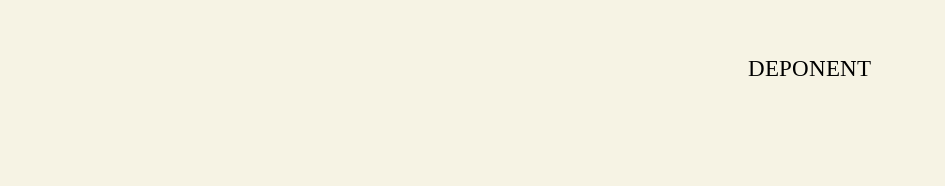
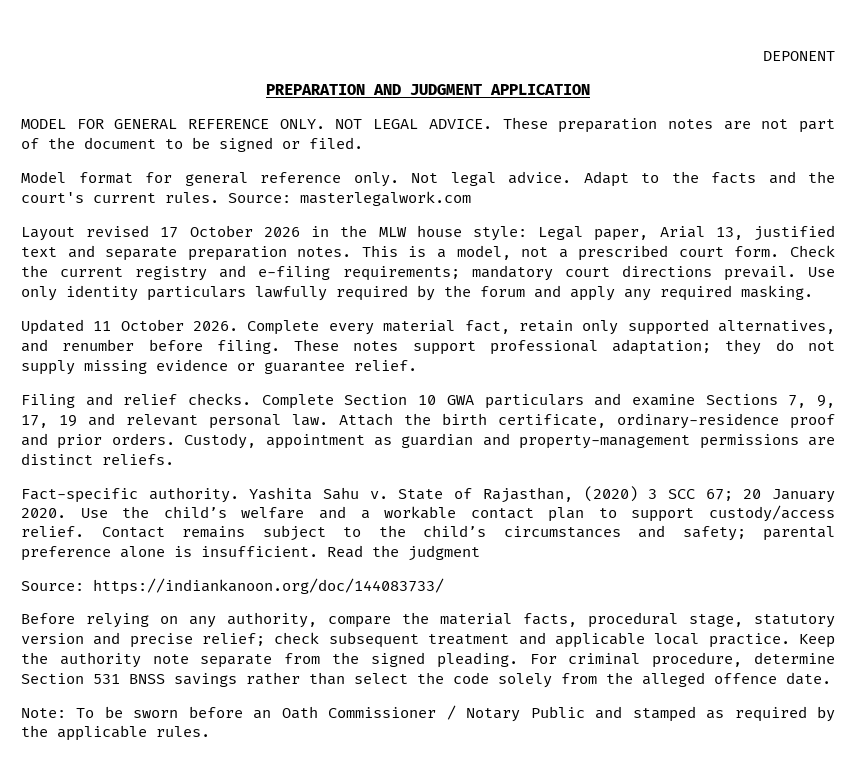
(871, 68) none -> [266,84,590,95] [21,117,836,133] [21,137,363,152] [21,171,835,187] [21,191,471,206] [21,225,835,241] [21,245,835,261] [21,265,836,281] [21,285,813,301] [21,319,836,335] [21,339,835,355] [21,359,417,375] [21,393,836,409] [21,413,835,429] [21,433,835,449] [21,453,174,465] [21,486,836,503] [21,505,836,522] [21,525,835,541] [21,545,480,561] [21,578,444,595] [21,612,835,628] [21,632,836,648] [21,652,836,668] [21,672,831,688] [21,705,835,722] [21,725,210,741] // PREPARATION AND JUDGMENT APPLICATION // MODEL FOR GENERAL REFERENCE ONLY. NOT LEGAL ADVICE. These preparation notes are not part of the document to be signed or filed. // Model format for general reference only. Not legal advice. Adapt to the facts and the court's current rules. Source: masterlegalwork.com // Layout revised 17 October 2026 in the MLW house style: Legal paper, Arial 13, justified text and separate preparation notes. This is a model, not a prescribed court form. Check the current registry and e-filing requirements; mandatory court directions prevail. Use only identity particulars lawfully required by the forum and apply any required masking. // Updated 11 October 2026. Complete every material fact, retain only supported alternatives, and renumber before filing. These notes support professional adaptation; they do not supply missing evidence or guarantee relief. // Filing and relief checks. Complete Section 10 GWA particulars and examine Sections 7, 9, 17, 19 and relevant personal law. Attach the birth certificate, ordinary-residence proof and prior orders. Custody, appointment as guardian and property-management permissions are distinct reliefs. // Fact-specific authority. Yashita Sahu v. State of Rajasthan, (2020) 3 SCC 67; 20 January 2020. Use the child’s welfare and a workable contact plan to support custody/access relief. Contact remains subject to the child’s circumstances and safety; parental preference alone is insufficient. Read the judgment // Source: https://indiankanoon.org/doc/144083733/ // Before relying on any authority, compare the material facts, procedural stage, statutory version and precise relief; check subsequent treatment and applicable local practice. Keep the authority note separate from the signed pleading. For criminal procedure, determine Section 531 BNSS savings rather than select the code solely from the alleged offence date. // Note: To be sworn before an Oath Commissioner / Notary Public and stamped as required by the applicable rules.

